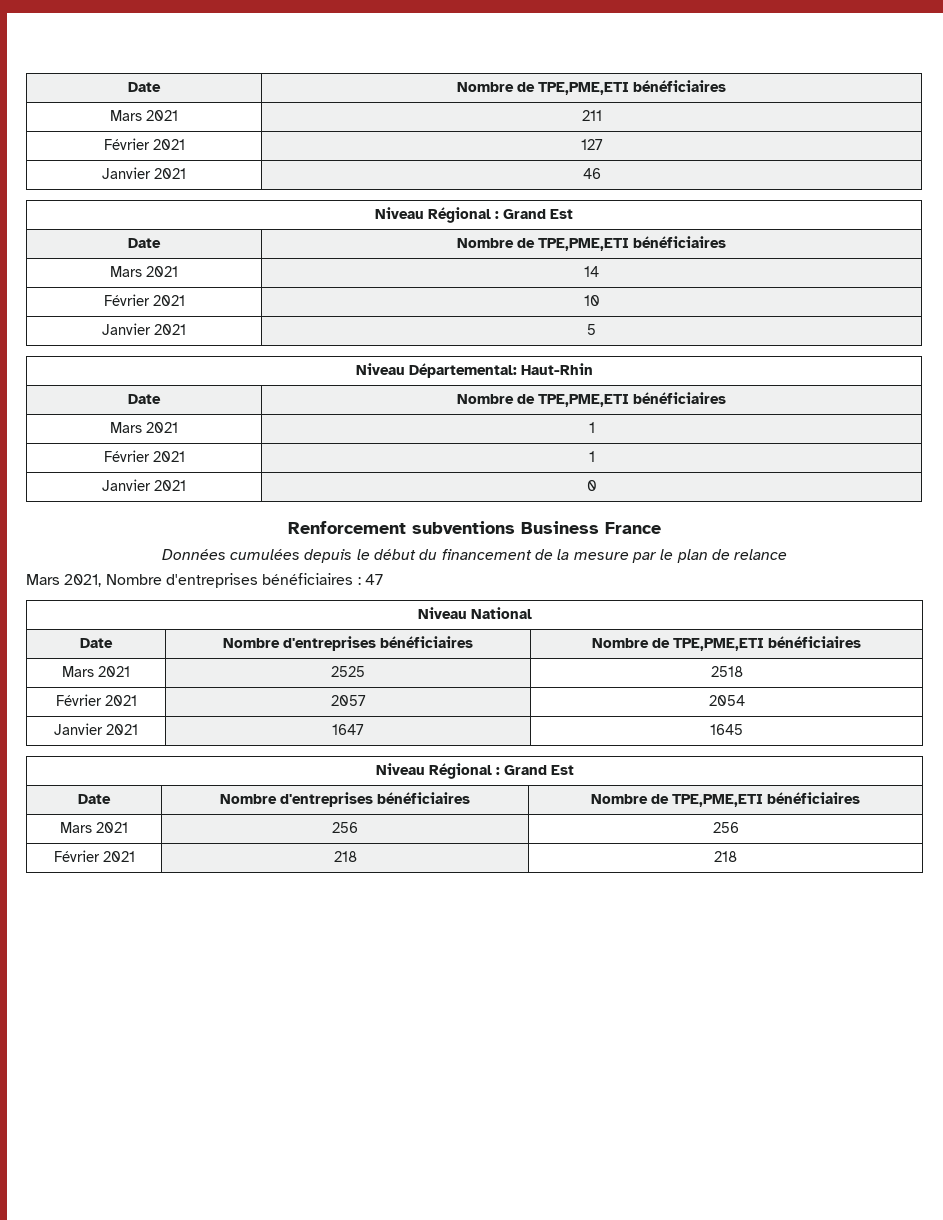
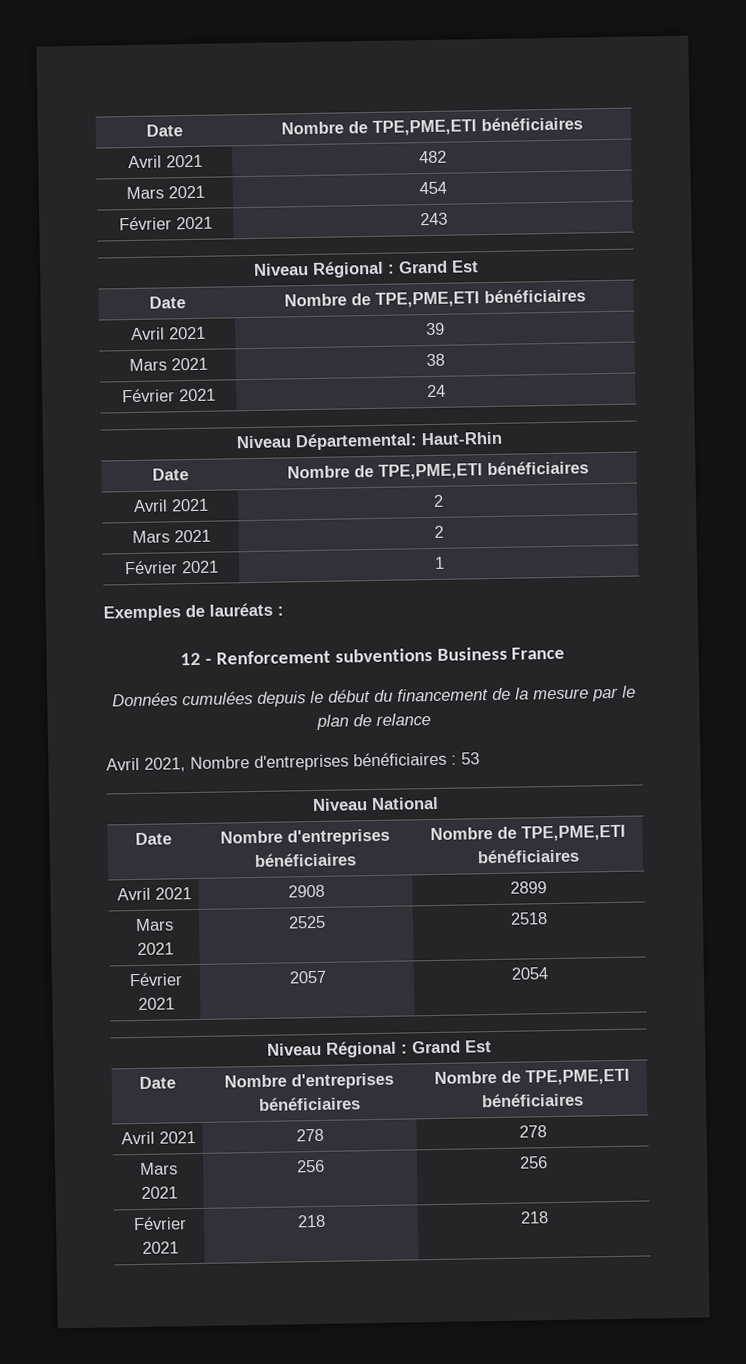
[128,82,161,92] [457,80,726,95] [110,110,178,121] [581,110,602,121] [103,138,185,150] [580,139,603,150] [102,167,186,179] [582,168,601,179] Date | Nombre de TPE,PME,ETI bénéficiaires // Mars 2021 | 211 // Février 2021 | 127 // Janvier 2021 | 46 -> [145,124,183,137] [280,116,583,136] [127,154,203,169] [418,150,447,164] [125,185,205,200] [418,181,447,195] [119,216,213,231] [419,212,448,226] Date | Nombre de TPE,PME,ETI bénéficiaires // Avril 2021 | 482 // Mars 2021 | 454 // Février 2021 | 243
[110,266,178,277] [584,266,599,277] [103,294,185,306] [583,295,600,306] [102,323,186,335] [587,324,596,335] // Mars 2021 | 14 // Février 2021 | 10 // Janvier 2021 | 5 -> [130,326,206,341] [425,322,445,336] [128,357,208,372] [426,353,445,367] [122,388,216,403] [427,384,446,398] // Avril 2021 | 39 // Mars 2021 | 38 // Février 2021 | 24
[110,422,178,433] [588,422,595,433] // Mars 2021 | 1 -> [132,498,209,512] [432,494,444,507] [131,529,211,544] [433,525,444,538] // Avril 2021 | 2 // Mars 2021 | 2
[102,479,186,491] [586,480,597,491] // Janvier 2021 | 0 // -> [103,602,284,622] [179,652,212,666] // Exemples de lauréats : // 12 -
[26,574,60,585] Mars -> [106,757,140,771] Avril
[364,574,383,585] 47 -> [461,752,480,765] 53
(861, 642) none -> [116,887,192,901] [287,884,325,898] [510,881,547,894] // Avril 2021 | 2908 | 2899
[54,723,138,735] [332,724,364,735] [710,724,743,735] // Janvier 2021 | 1647 | 1645 -> (549, 973) none
(860, 798) none -> [120,1131,196,1145] [296,1128,324,1142] [518,1125,547,1138] // Avril 2021 | 278 | 278

